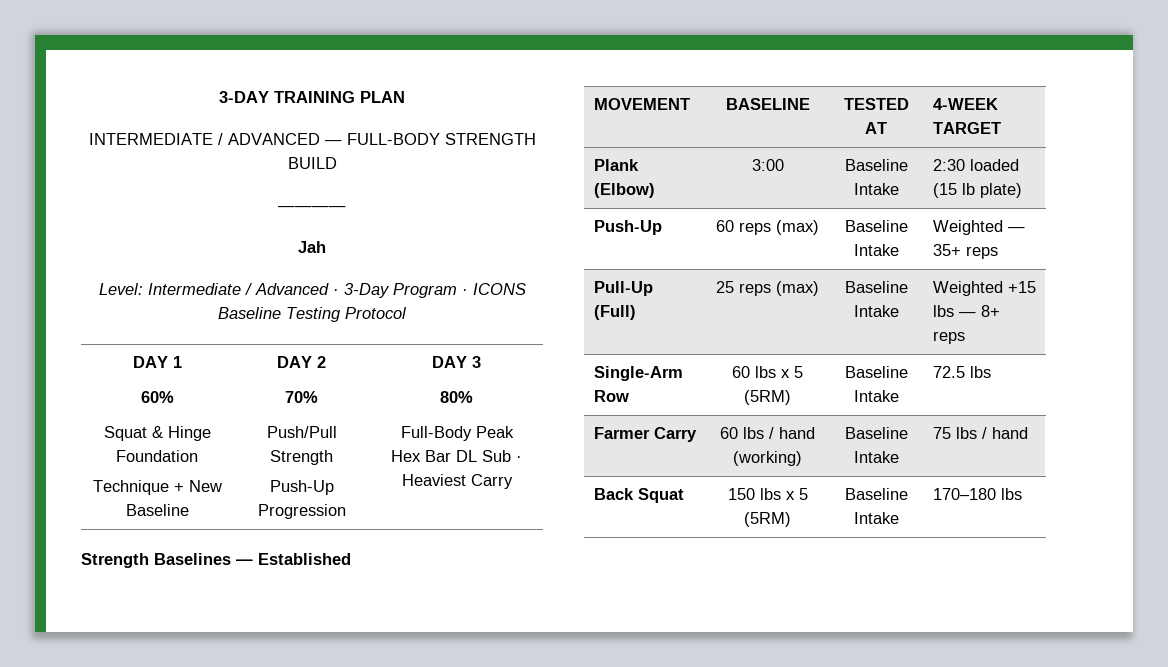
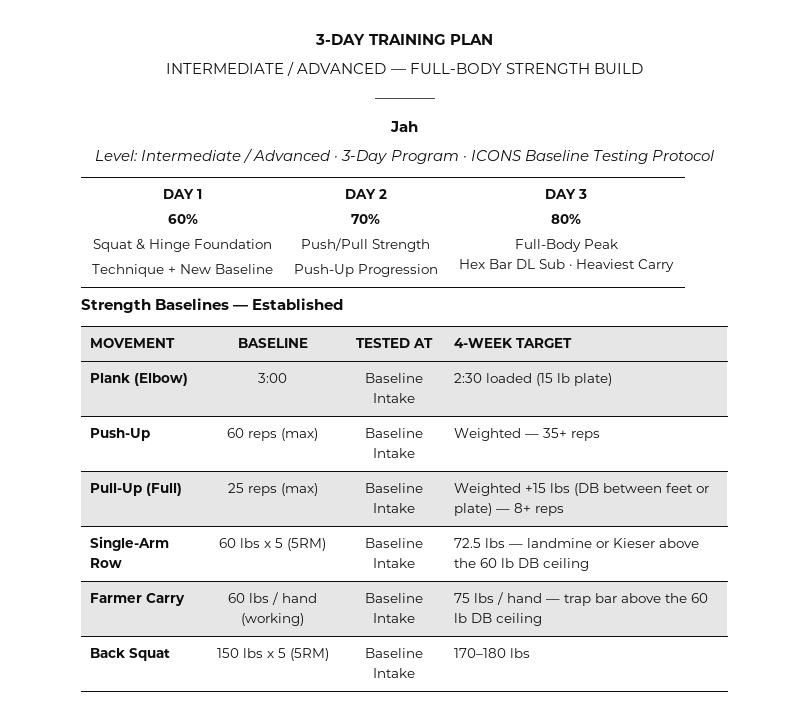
(954, 311) none -> [574,483,710,496] [454,503,493,516] (DB between feet or plate)
(991, 372) none -> [509,538,700,548] [454,558,590,571] — landmine or Kieser above the 60 lb DB ceiling
(1028, 433) none -> [546,593,709,606] [454,613,543,626] — trap bar above the 60 lb DB ceiling

